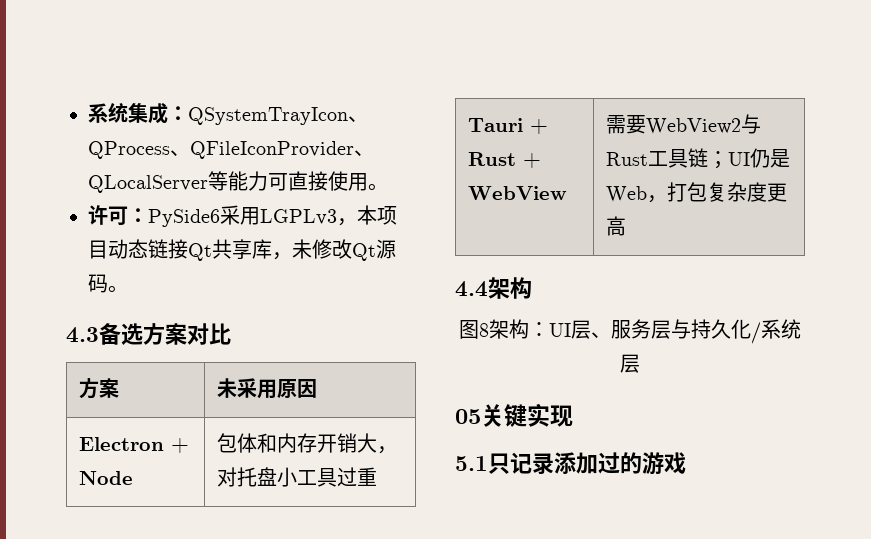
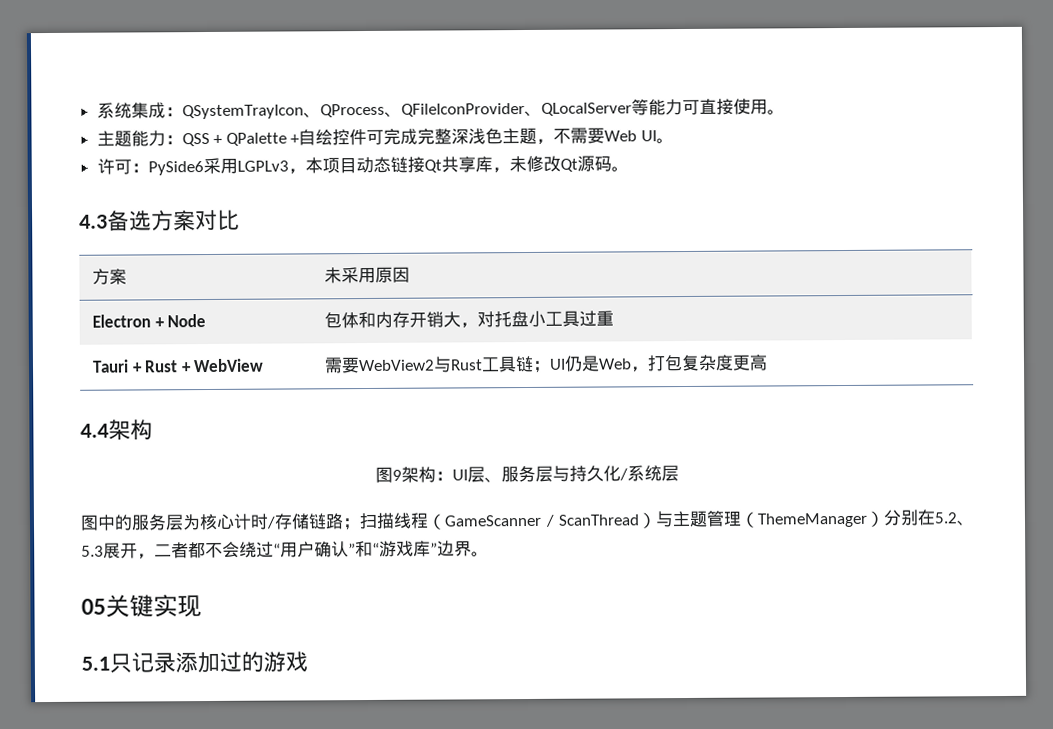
(388, 187) none -> [96,127,675,147] // 主题能力：QSS + QPalette +自绘控件可完成完整深浅色主题，不需要Web UI。
[479,323,489,337] 8 -> [392,469,402,481] 9
(640, 363) none -> [80,509,975,531] [81,540,489,560] // 图中的服务层为核心计时/存储链路；扫描线程（GameScanner / ScanThread）与主题管理（ThemeManager）分别在5.2、5.3展开，二者都不会绕过“用户确认”和“游戏库”边界。

